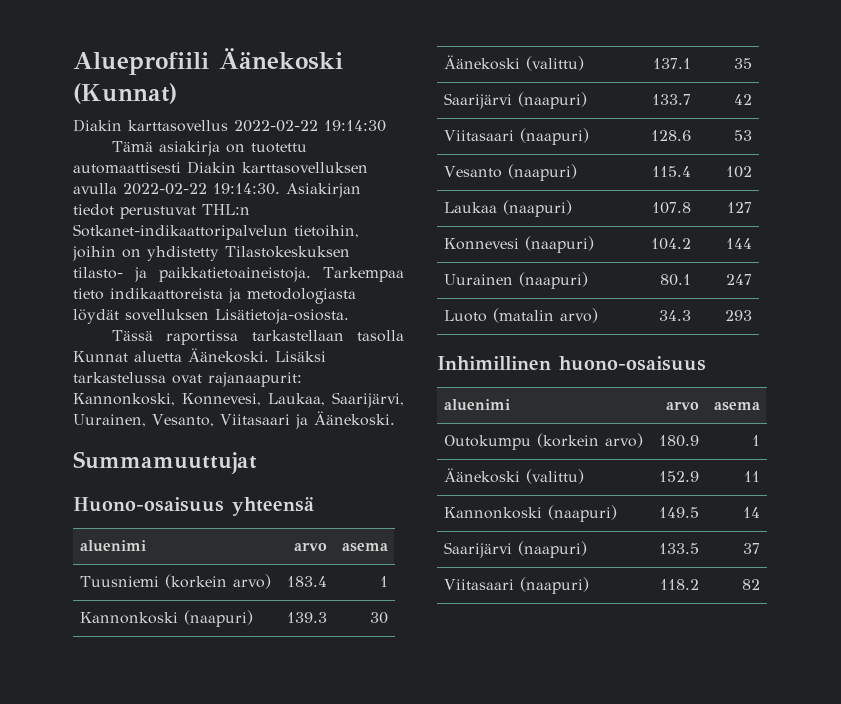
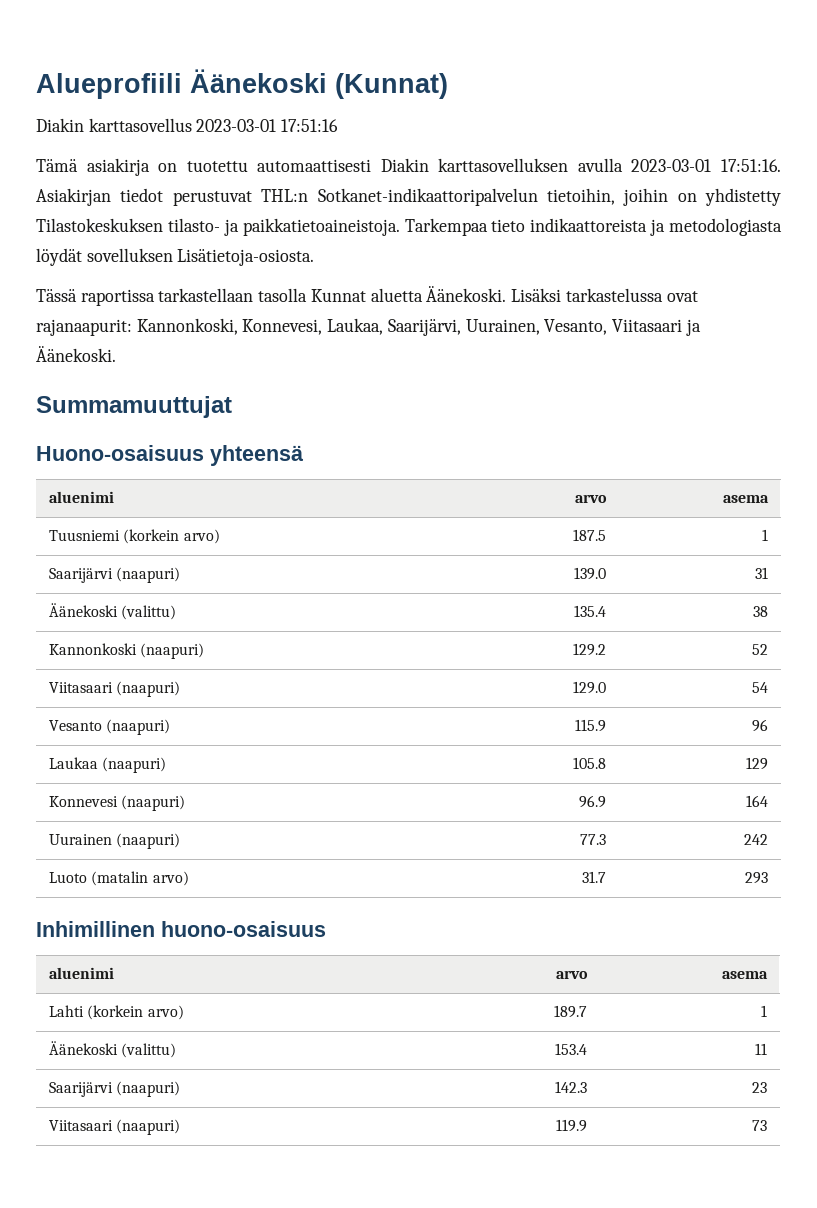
[234,120,386,132] 2022-02-22 19:14:30 -> [196,119,339,132] 2023-03-01 17:51:16
[123,183,280,195] 2022-02-22 19:14:30. -> [631,159,781,172] 2023-03-01 17:51:16.
[286,576,327,587] [379,576,388,587] [80,610,254,627] [286,612,327,623] [369,612,388,624] [444,55,585,71] [652,58,691,69] [733,58,752,69] [444,92,588,109] [651,94,691,105] [733,94,752,105] [444,128,589,145] [650,130,691,141] [733,130,752,141] 183.4 | 1 // Kannonkoski (naapuri) | 139.3 | 30 // Äänekoski (valittu) | 137.1 | 35 // Saarijärvi (naapuri) | 133.7 | 42 // Viitasaari (naapuri) | 128.6 | 53 -> [573,529,607,541] [762,529,769,541] [48,567,181,583] [574,567,607,580] [755,567,769,579] [48,603,177,620] [574,605,607,617] [753,606,769,617] [48,643,205,659] [573,643,607,656] [752,644,769,655] [48,681,181,697] [573,681,607,694] [752,682,769,693] 187.5 | 1 // Saarijärvi (naapuri) | 139.0 | 31 // Äänekoski (valittu) | 135.4 | 38 // Kannonkoski (naapuri) | 129.2 | 52 // Viitasaari (naapuri) | 129.0 | 54
[651,166,691,177] [725,166,752,178] 115.4 | 102 -> [575,719,607,732] [752,719,769,732] 115.9 | 96
[651,202,691,214] [726,202,752,213] 107.8 | 127 -> [573,757,607,769] [746,757,769,770] 105.8 | 129
[650,238,691,250] [725,238,752,249] 104.2 | 144 -> [579,795,607,808] [746,795,769,807] 96.9 | 164
[659,274,691,286] [725,274,752,285] 80.1 | 247 -> [580,834,607,845] [744,834,769,845] 77.3 | 242
[658,310,691,321] 34.3 -> [582,871,607,883] 31.7
[444,433,644,450] [658,435,699,447] Outokumpu (korkein arvo) | 180.9 -> [48,1005,184,1020] [554,1005,588,1018] Lahti (korkein arvo) | 189.7
[658,471,699,482] 152.9 -> [555,1043,588,1055] 153.4
[444,505,618,522] [658,507,699,518] [742,507,760,518] [444,541,588,558] [658,543,699,554] [742,543,760,554] [444,577,589,594] [659,579,699,590] [741,579,760,590] // Kannonkoski (naapuri) | 149.5 | 14 // Saarijärvi (naapuri) | 133.5 | 37 // Viitasaari (naapuri) | 118.2 | 82 -> [48,1081,181,1097] [555,1081,588,1093] [752,1082,768,1093] [48,1119,181,1135] [556,1119,588,1132] [752,1120,768,1131] // Saarijärvi (naapuri) | 142.3 | 23 // Viitasaari (naapuri) | 119.9 | 73

